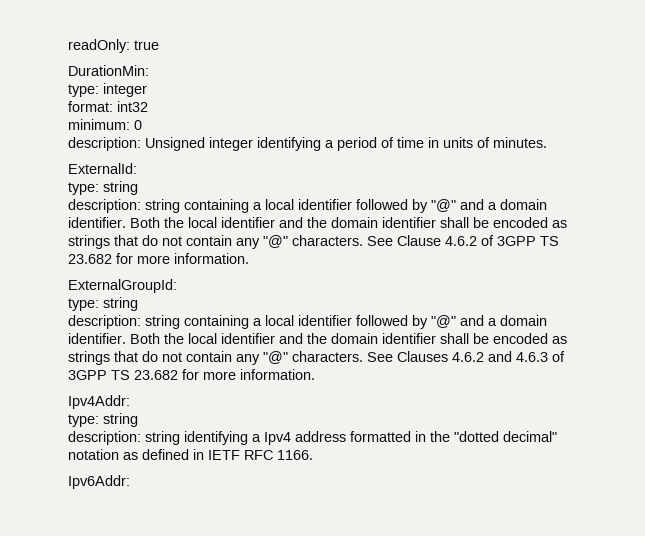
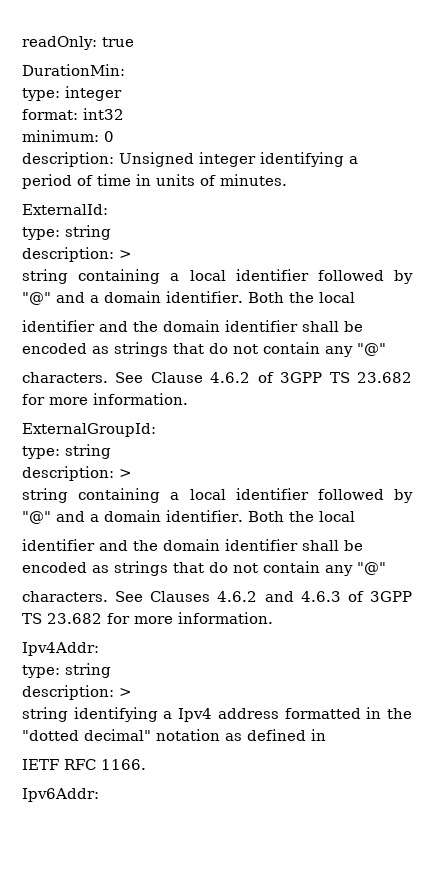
(141, 206) none -> [119,250,132,259] > //
(217, 222) none -> (355, 297) //
(288, 241) none -> (386, 349) //
(141, 322) none -> [119,469,132,478] > //
(217, 338) none -> (355, 516) //
(288, 357) none -> (386, 568) //
(141, 438) none -> [119,688,132,697] > //
(204, 454) none -> (326, 735) //

